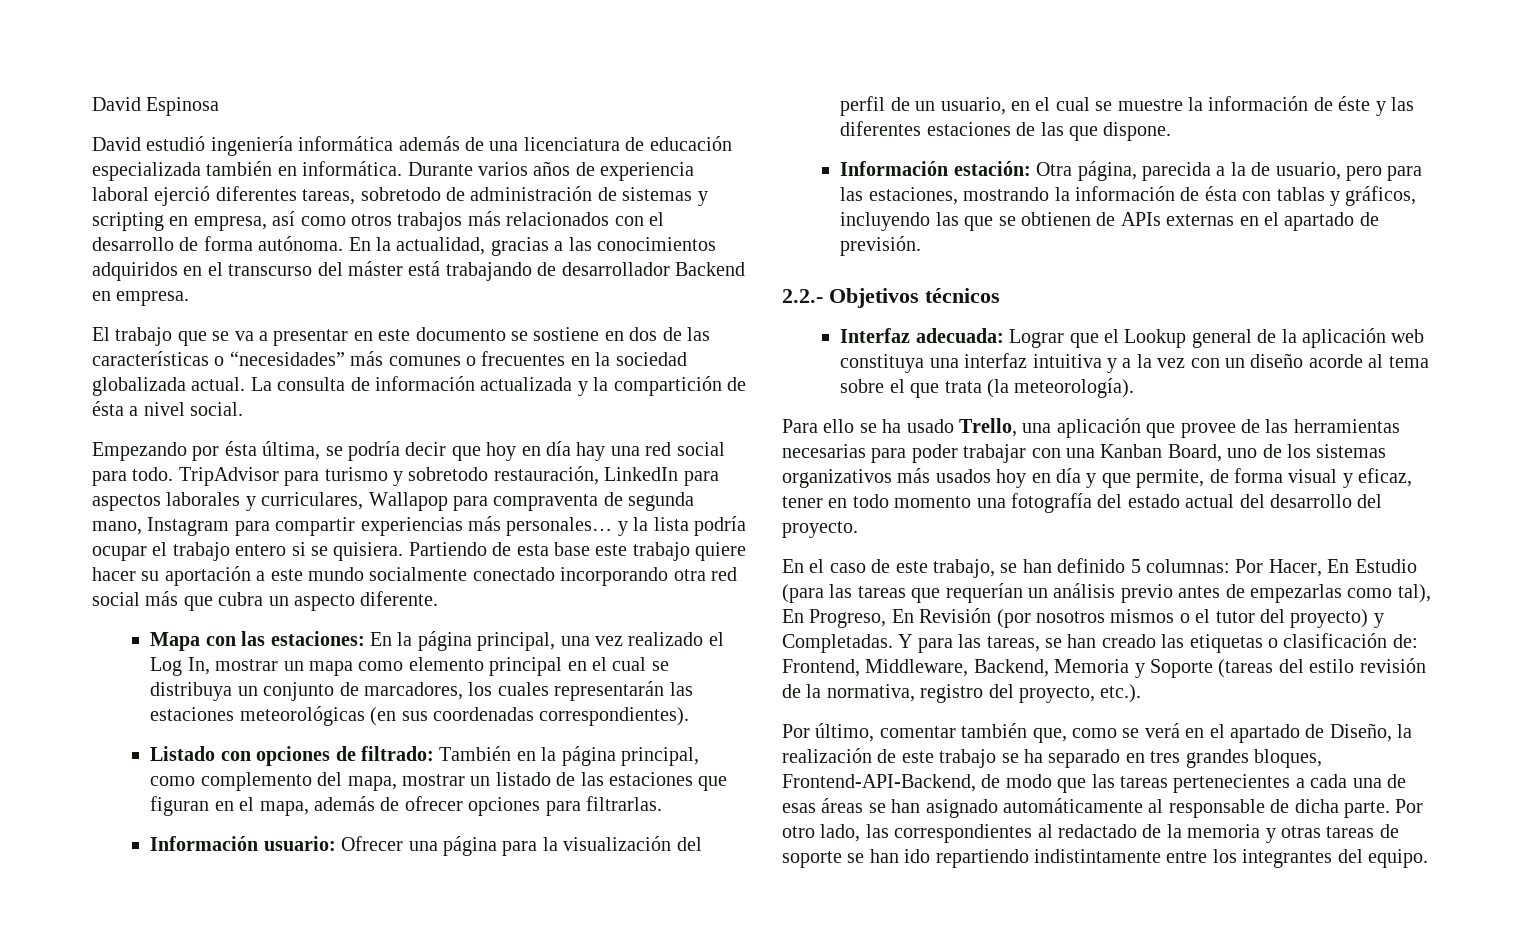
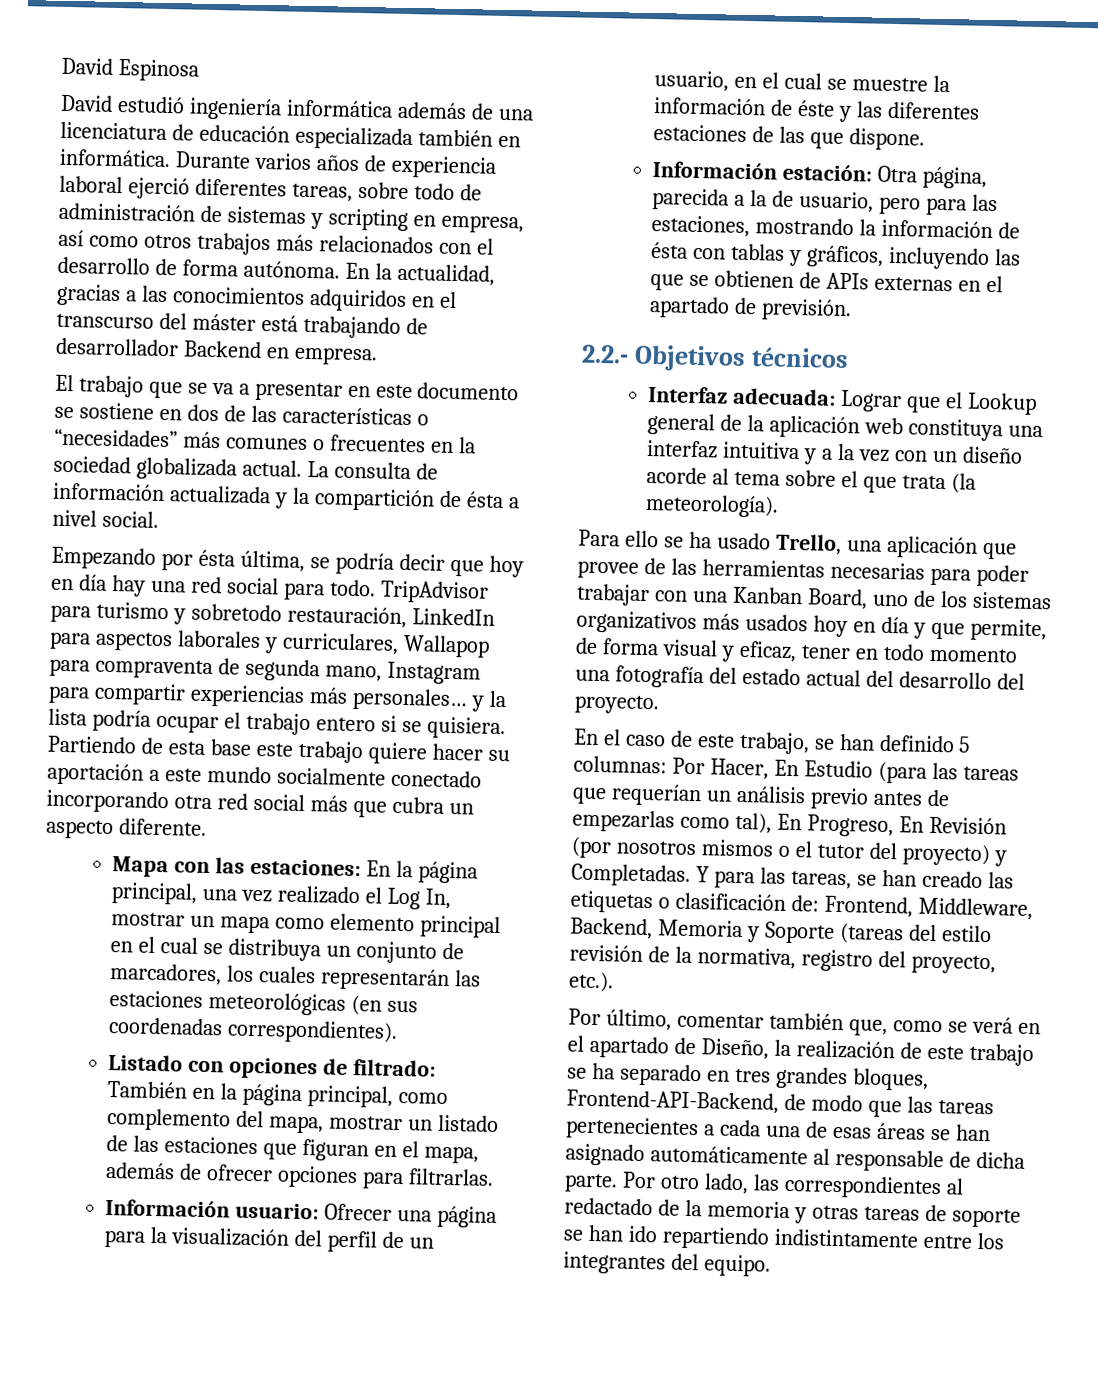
[360,187,441,201] sobretodo -> [357,181,455,200] sobre todo

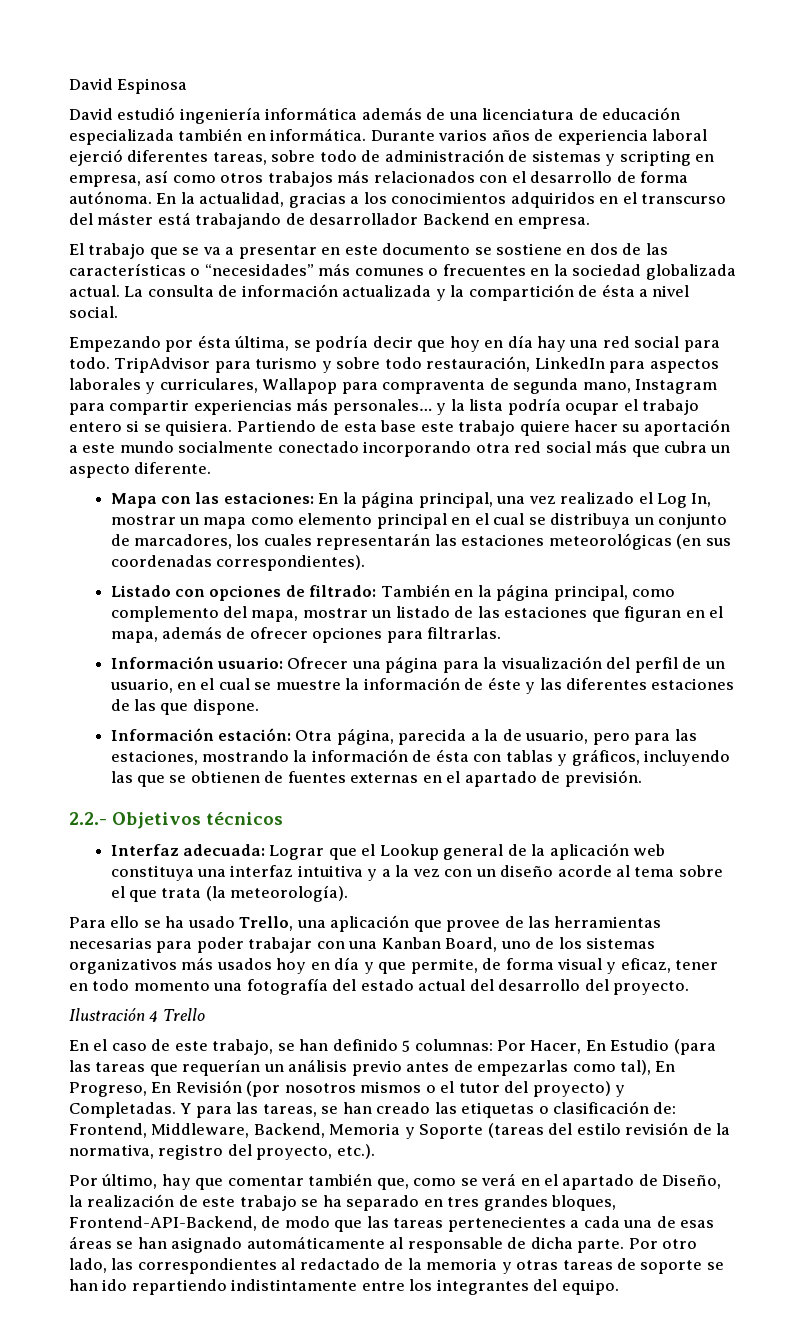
[141,285,168,303] las -> [363,192,387,204] los
[190,603,282,622] sobretodo -> [336,357,422,369] sobre todo
[826,272,870,290] APIs -> [287,771,346,783] fuentes
(660, 704) none -> [69,1008,205,1022] // Ilustración 4 Trello
(672, 1020) none -> [161,1174,224,1190] hay que

